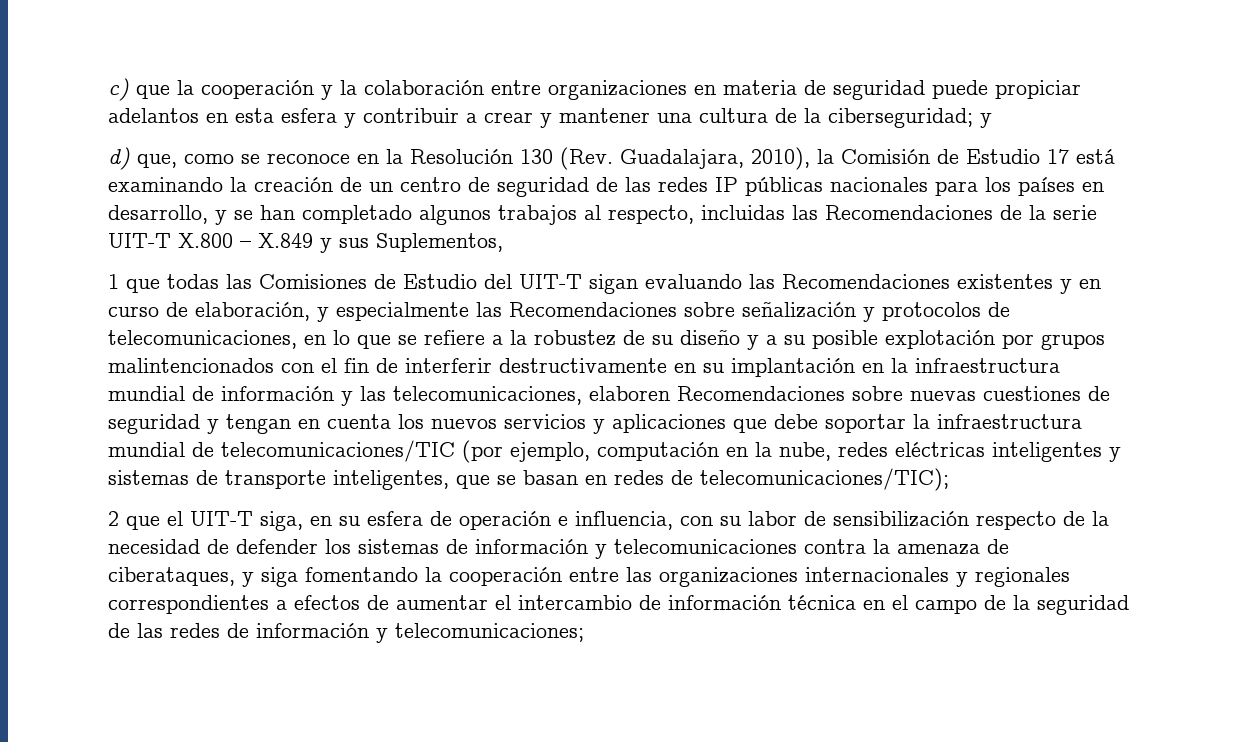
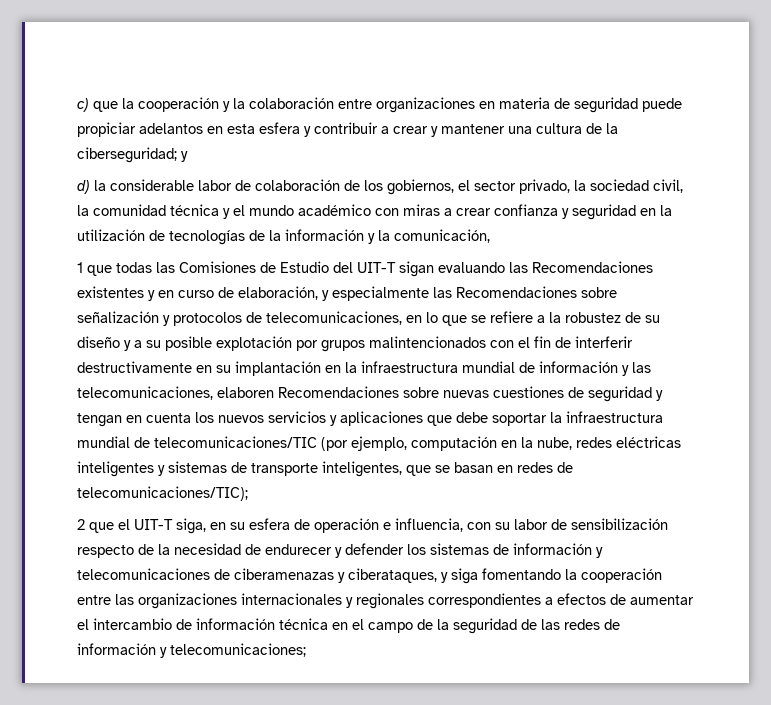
[137,147,1115,170] [108,177,1104,197] [108,205,1097,225] [108,233,503,253] que, como se reconoce en la Resolución 130 (Rev. Guadalajara, 2010), la Comisión de Estudio 17 está examinando la creación de un centro de seguridad de las redes IP públicas nacionales para los países en desarrollo, y se han completado algunos trabajos al respecto, incluidas las Recomendaciones de la serie UIT-T X.800 – X.849 y sus Suplementos, -> [94,179,683,195] [77,204,672,220] [77,229,490,245] la considerable labor de colaboración de los gobiernos, el sector privado, la sociedad civil, la comunidad técnica y el mundo académico con miras a crear confianza y seguridad en la utilización de tecnologías de la información y la comunicación,
(229, 546) none -> [265,544,342,558] endurecer y
[804,539,1009,555] contra la amenaza de -> [214,568,345,583] de ciberamenazas y

